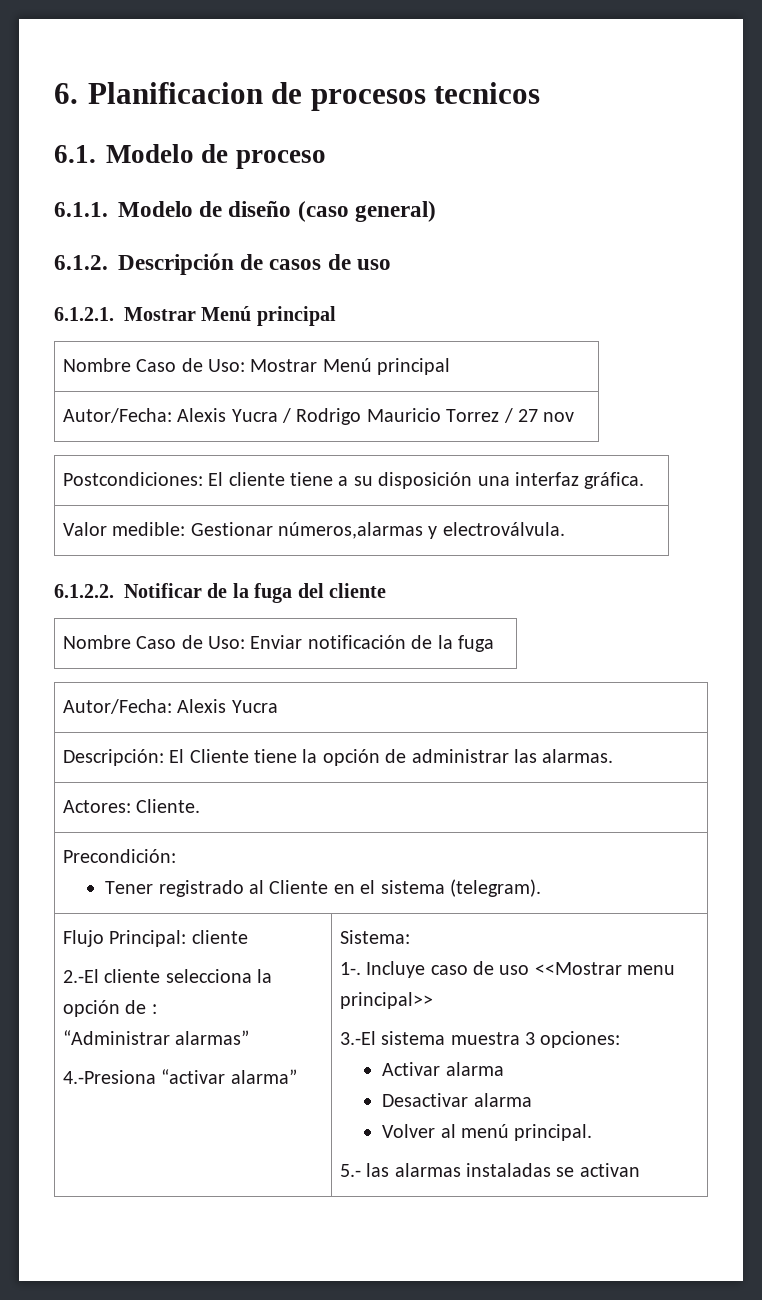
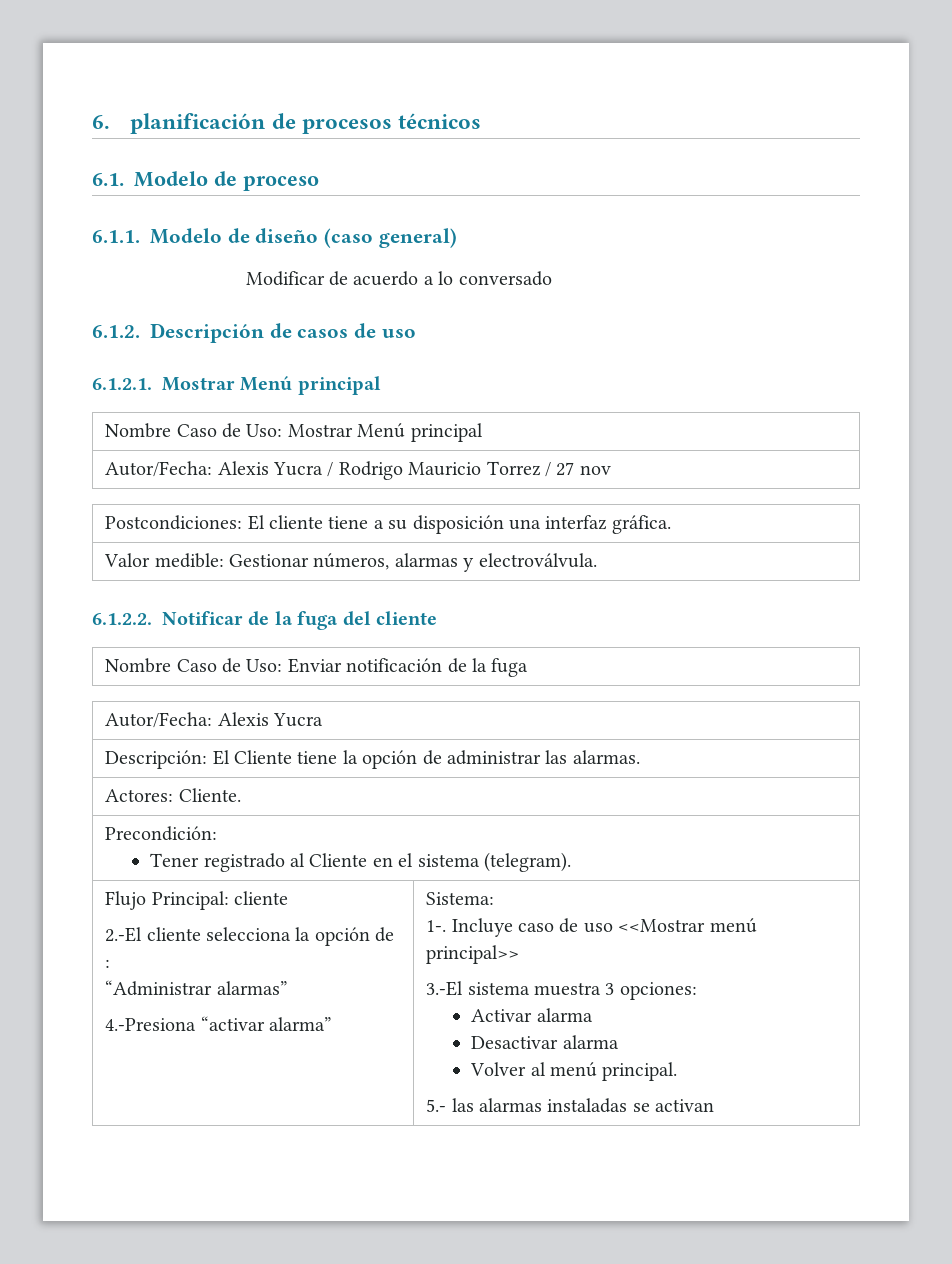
[88,82,263,104] Planificacion -> [130,113,266,134] planificación
[434,82,541,104] tecnicos -> [398,113,482,129] técnicos
(436, 211) none -> [245,271,552,286] // Modificar de acuerdo a lo conversado
[278,522,424,539] números,alarmas -> [313,553,458,570] números, alarmas
[627,965,676,975] menu -> [709,918,757,933] menú

